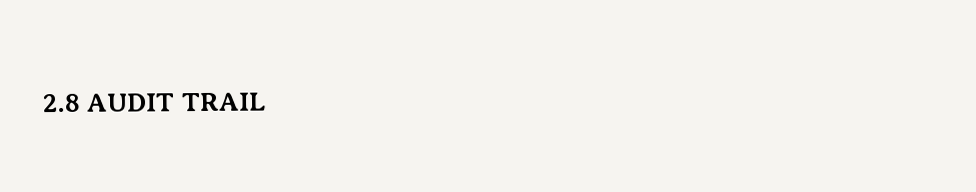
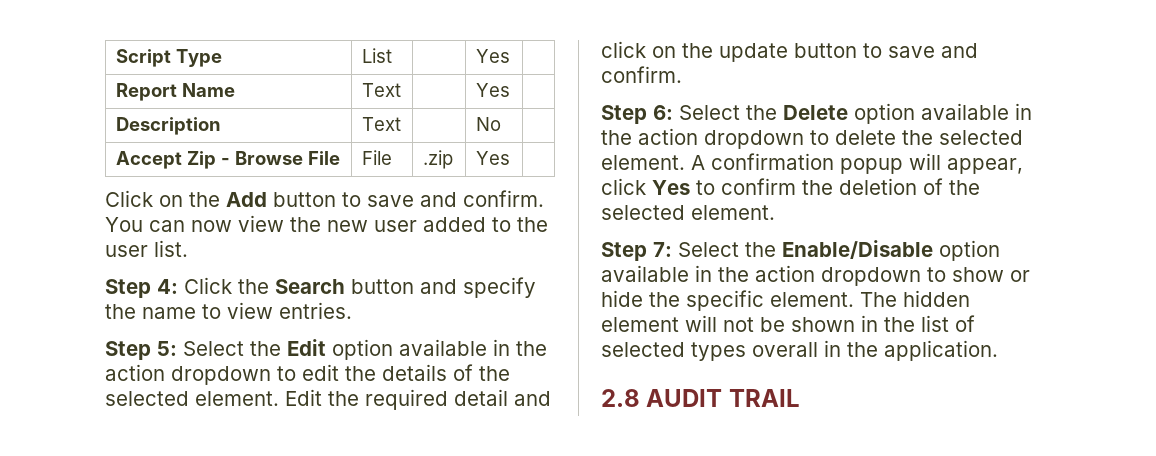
(41, 103) none -> [115,49,222,67] [361,48,392,63] [475,49,510,63] [115,83,235,101] [361,83,401,97] [475,83,510,97] [115,117,221,135] [361,117,401,131] [475,117,501,131] [115,151,340,169] [361,150,392,165] [422,150,453,169] [475,151,510,165] [105,190,544,207] [105,215,548,232] [105,240,188,257] [105,277,536,298] [105,302,352,319] [105,339,547,360] [105,364,510,385] [105,389,551,410] [601,41,978,62] [601,66,682,83] [601,103,1032,124] [601,128,1023,149] [601,153,1023,174] [601,178,980,195] [601,205,775,220] [601,240,1000,261] [601,265,1030,286] [601,290,970,311] [601,315,975,332] [601,340,998,361] Script Type | List | | Yes | // Report Name | Text | | Yes | // Description | Text | | No | // Accept Zip - Browse File | File | .zip | Yes | // Click on the Add button to save and confirm. You can now view the new user added to the user list. // Step 4: Click the Search button and specify the name to view entries. // Step 5: Select the Edit option available in the action dropdown to edit the details of the selected element. Edit the required detail and click on the update button to save and confirm. // Step 6: Select the Delete option available in the action dropdown to delete the selected element. A confirmation popup will appear, click Yes to confirm the deletion of the selected element. // Step 7: Select the Enable/Disable option available in the action dropdown to show or hide the specific element. The hidden element will not be shown in the list of selected types overall in the application. //

